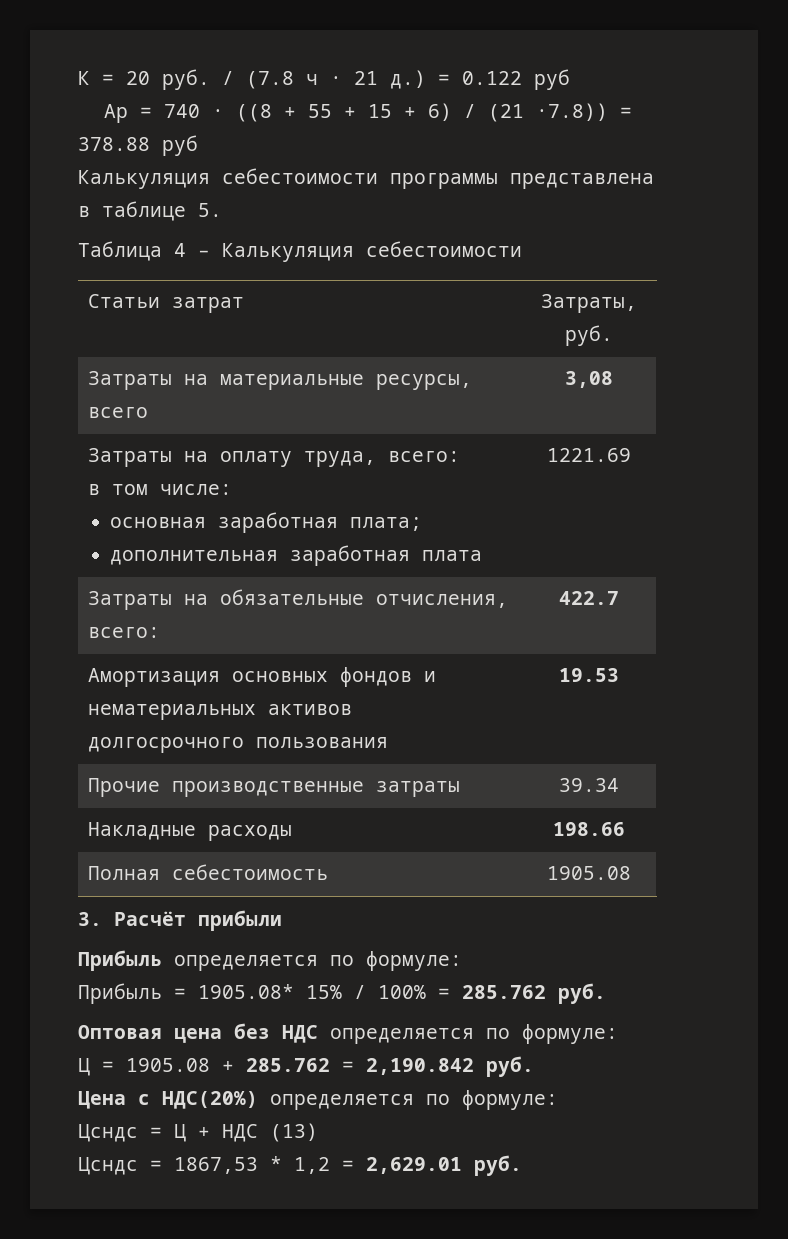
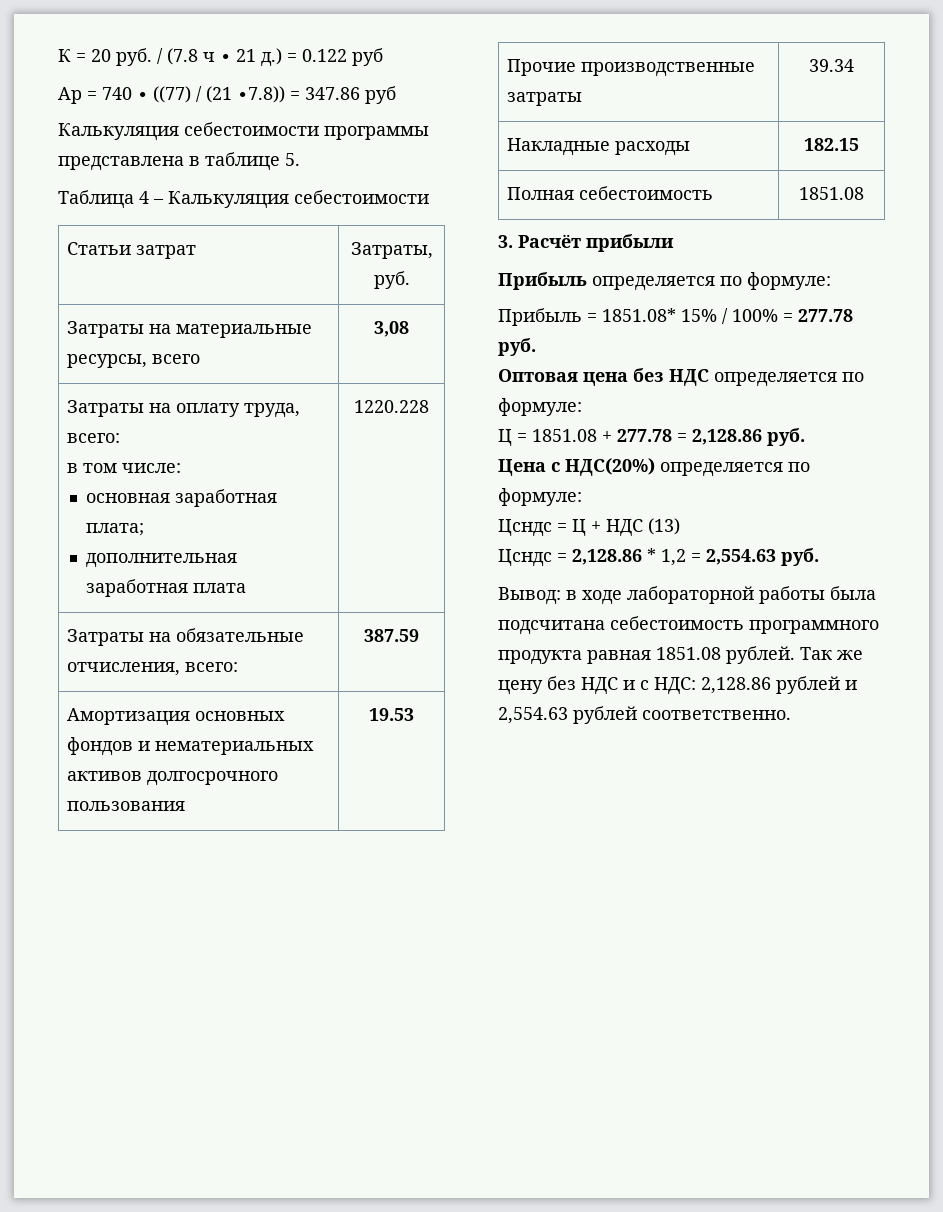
[236,103,453,122] ((8 + 55 + 15 + 6) -> [153,86,191,103] ((77)
[78,137,150,151] 378.88 -> [305,87,360,100] 347.86
[546,448,631,462] 1221.69 -> [354,400,429,413] 1220.228
[558,591,619,605] 422.7 -> [364,629,419,642] 387.59
[552,822,625,836] 198.66 -> [804,138,859,151] 182.15
[546,866,631,880] 1905.08 -> [799,187,864,200] 1851.08
[198,984,294,999] 1905.08* -> [602,308,676,322] 1851.08*
[462,985,546,999] 285.762 -> [798,309,853,322] 277.78
[126,1058,474,1075] 1905.08 + 285.762 = 2,190.842 -> [532,429,762,445] 1851.08 + 277.78 = 2,128.86
[174,1157,258,1174] 1867,53 -> [572,549,642,565] 2,128.86
[366,1155,522,1176] 2,629.01 руб. -> [706,548,819,566] [498,586,876,605] [498,616,879,635] [498,646,863,665] [498,676,857,695] [498,706,791,724] 2,554.63 руб. // Вывод: в ходе лабораторной работы была подсчитана себестоимость программного продукта равная 1851.08 рублей. Так же цену без НДС и с НДС: 2,128.86 рублей и 2,554.63 рублей соответственно.

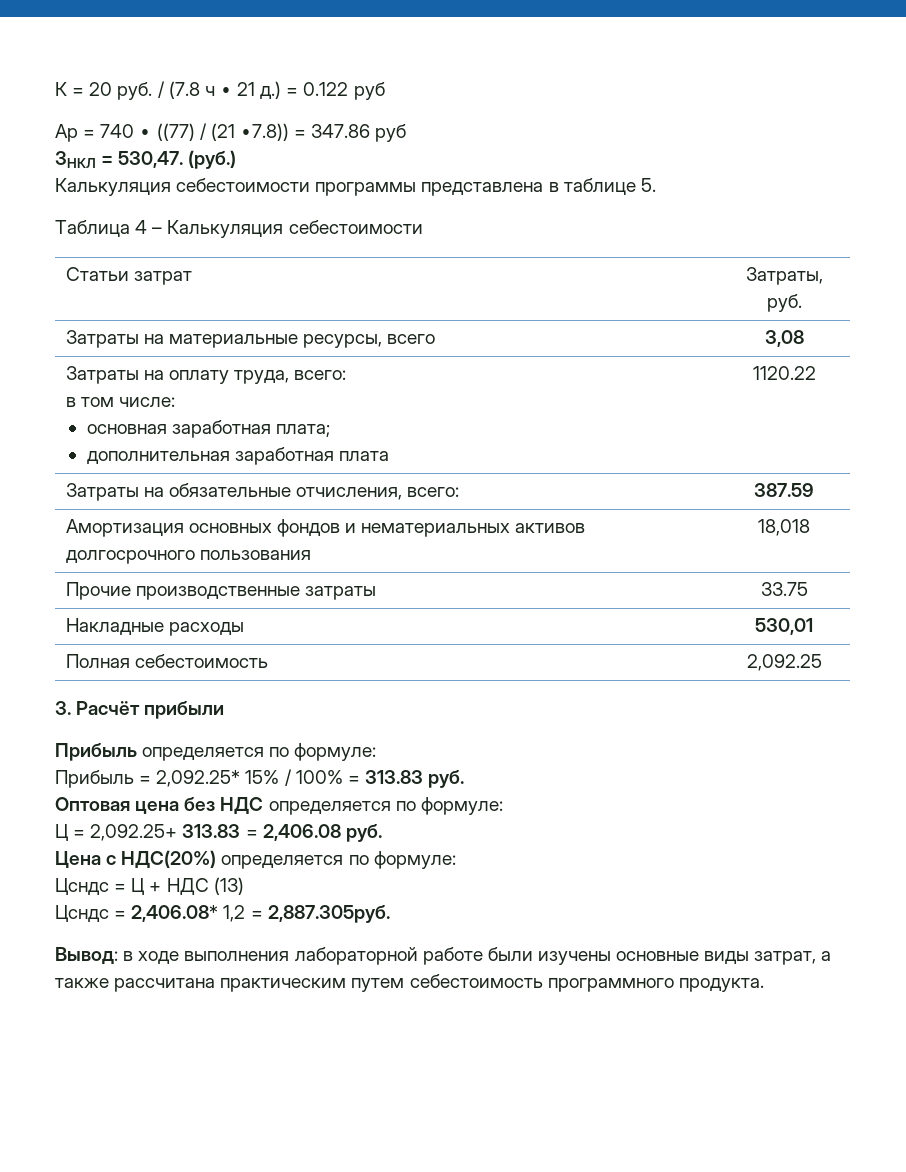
(396, 95) none -> [55,150,237,169] // ЗНКЛ = 530,47. (руб.)
[354,400,429,413] 1220.228 -> [752,366,816,380] 1120.22
[369,708,414,721] 19.53 -> [758,519,810,536] 18,018
[809,59,854,72] 39.34 -> [760,582,808,596] 33.75
[804,138,859,151] 182.15 -> [755,618,813,635] 530,01
[799,187,864,200] 1851.08 -> [746,654,822,671] 2,092.25
[602,308,676,322] 1851.08* -> [156,770,241,787] 2,092.25*
[798,309,853,322] 277.78 -> [364,770,423,784] 313.83
[532,429,762,445] 1851.08 + 277.78 = 2,128.86 -> [90,824,341,841] 2,092.25+ 313.83 = 2,406.08
[572,548,819,566] [498,586,876,605] [498,616,879,635] [498,646,863,665] [498,676,857,695] [498,706,791,724] 2,128.86 * 1,2 = 2,554.63 руб. // Вывод: в ходе лабораторной работы была подсчитана себестоимость программного продукта равная 1851.08 рублей. Так же цену без НДС и с НДС: 2,128.86 рублей и 2,554.63 рублей соответственно. -> [131,905,390,923] [55,947,832,965] [55,974,764,992] 2,406.08* 1,2 = 2,887.305руб. // Вывод: в ходе выполнения лабораторной работе были изучены основные виды затрат, а также рассчитана практическим путем себестоимость программного продукта.

